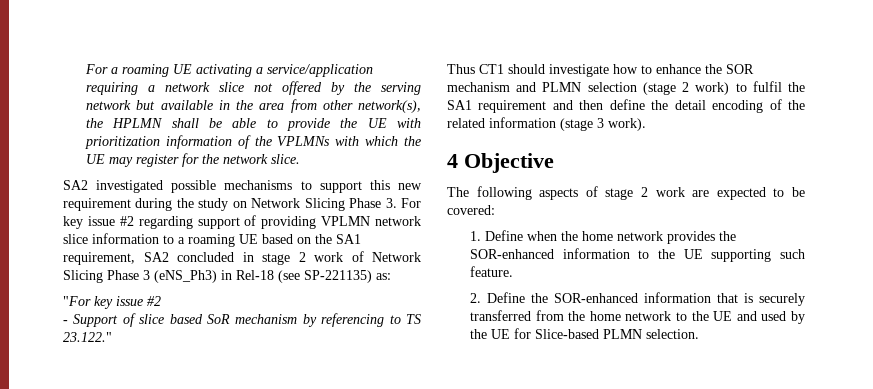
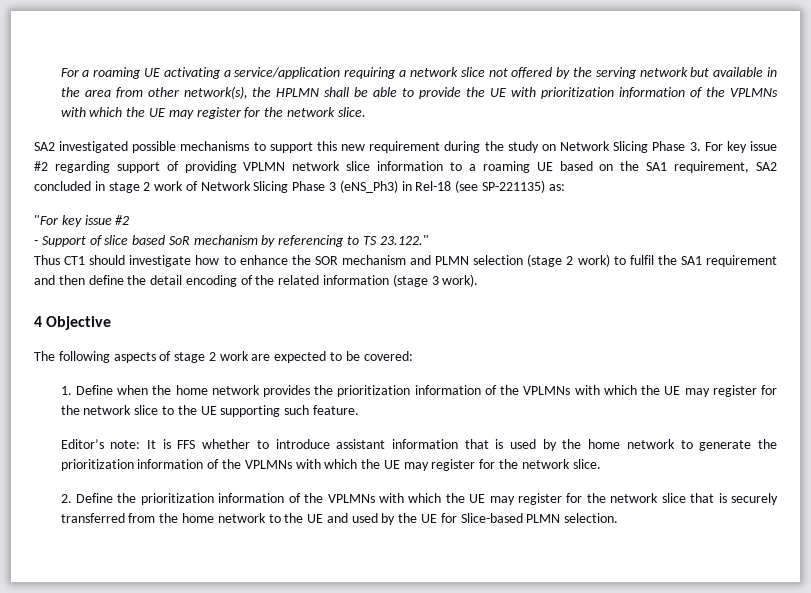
[470,248,630,259] SOR-enhanced information -> [337,385,777,397] [60,405,159,415] prioritization information of the VPLMNs with which the UE may register for the network slice
[470,292,712,303] 2. Define the SOR-enhanced information -> [60,439,778,451] [60,459,601,471] [60,493,686,505] Editor’s note: It is FFS whether to introduce assistant information that is used by the home network to generate the prioritization information of the VPLMNs with which the UE may register for the network slice. // 2. Define the prioritization information of the VPLMNs with which the UE may register for the network slice

